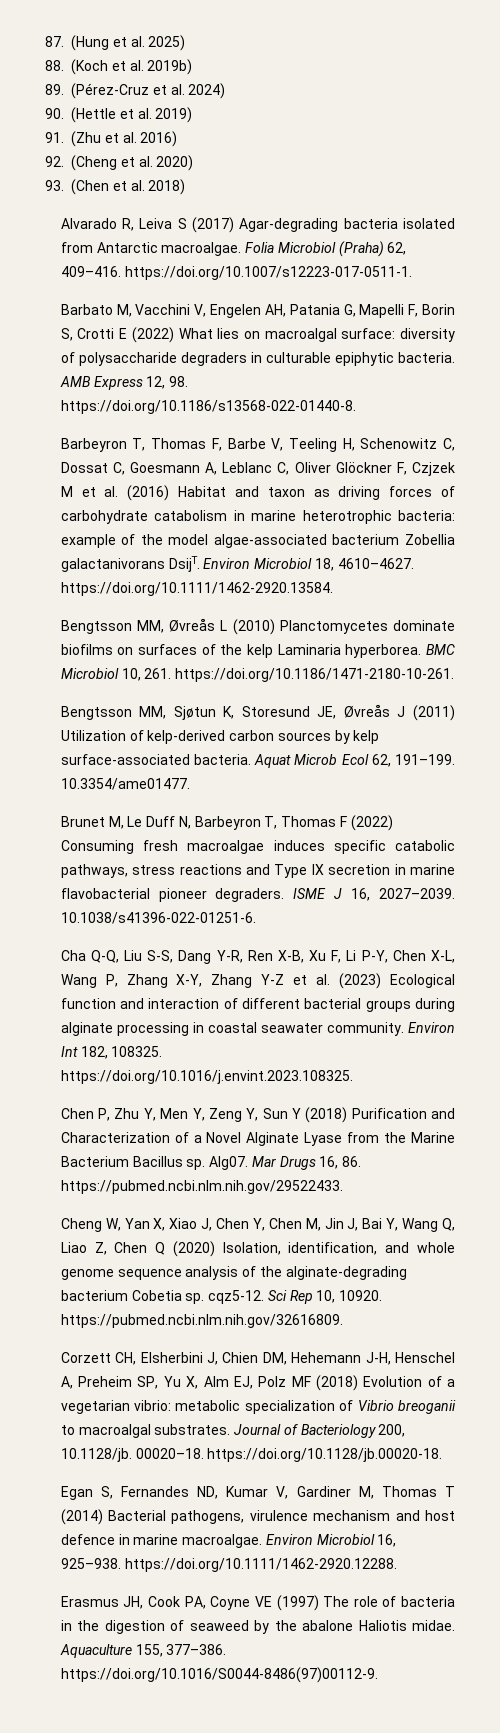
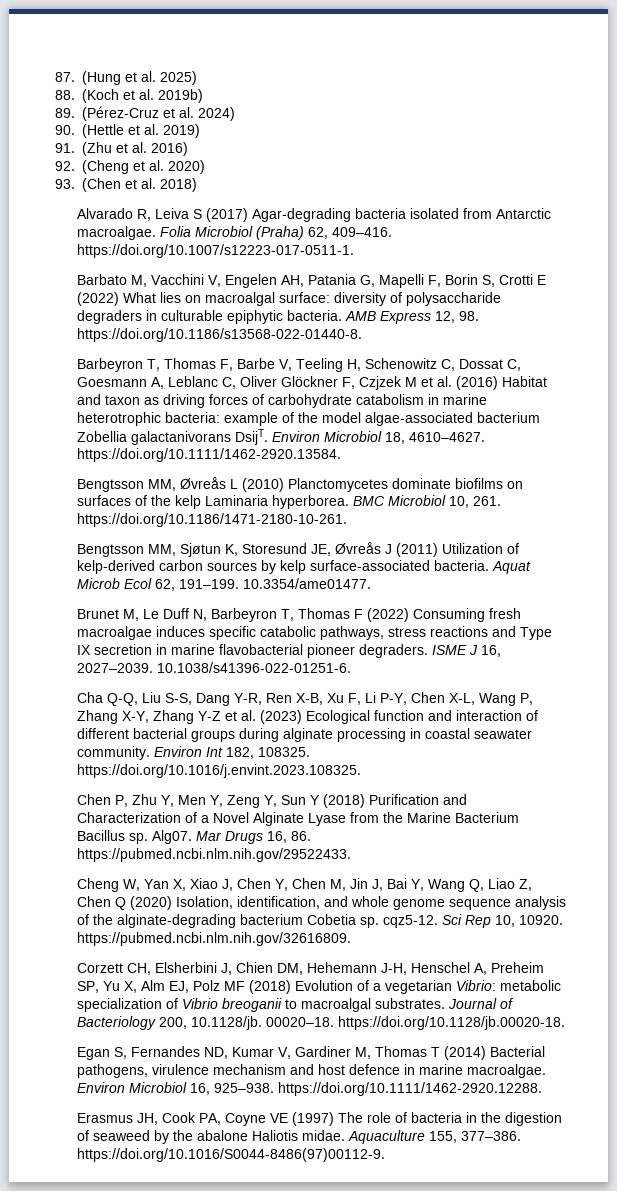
[134,1400,172,1411] vibrio: -> [455,980,496,991] Vibrio:

